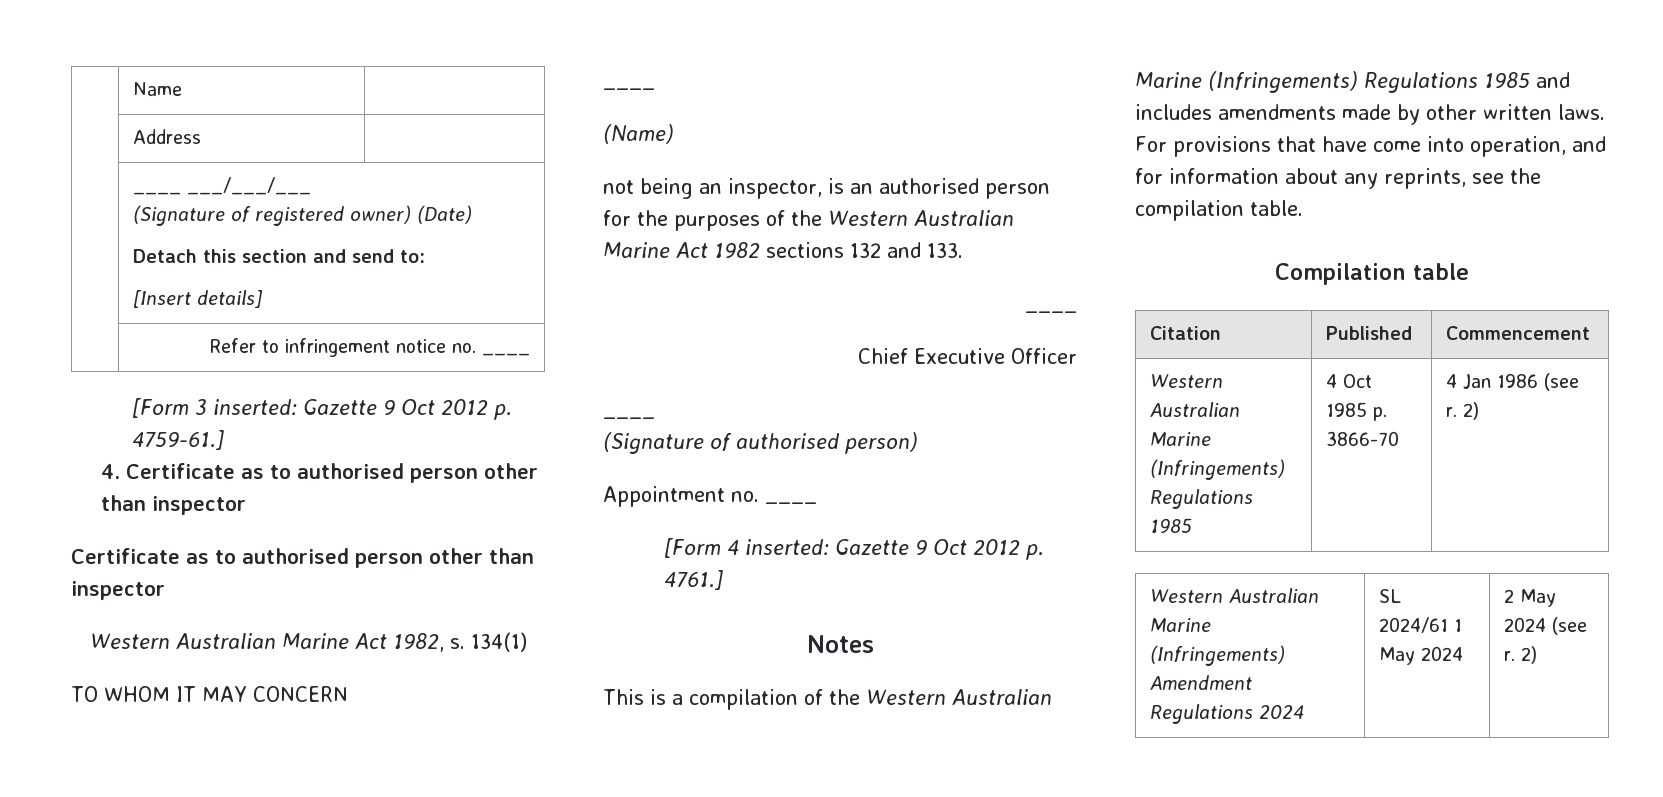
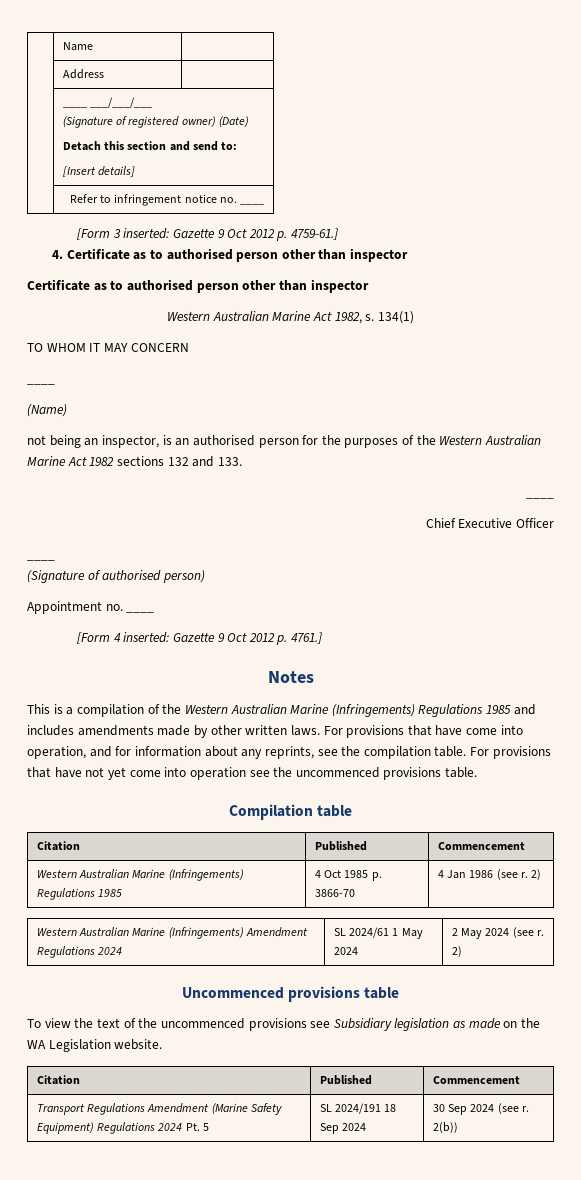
(1303, 208) none -> [470,746,551,759] [27,767,478,780] For provisions that have not yet come into operation see the uncommenced provisions table.
(1538, 655) none -> [181,986,400,1002] [27,1018,541,1031] [27,1039,163,1052] [36,1075,80,1085] [319,1075,372,1085] [432,1076,520,1084] [36,1103,282,1115] [36,1122,209,1134] [319,1103,397,1114] [319,1123,367,1134] [432,1103,529,1115] [432,1122,458,1133] // Uncommenced provisions table // To view the text of the uncommenced provisions see Subsidiary legislation as made on the WA Legislation website. // Citation | Published | Commencement // Transport Regulations Amendment (Marine Safety Equipment) Regulations 2024 Pt. 5 | SL 2024/191 18 Sep 2024 | 30 Sep 2024 (see r. 2(b))

